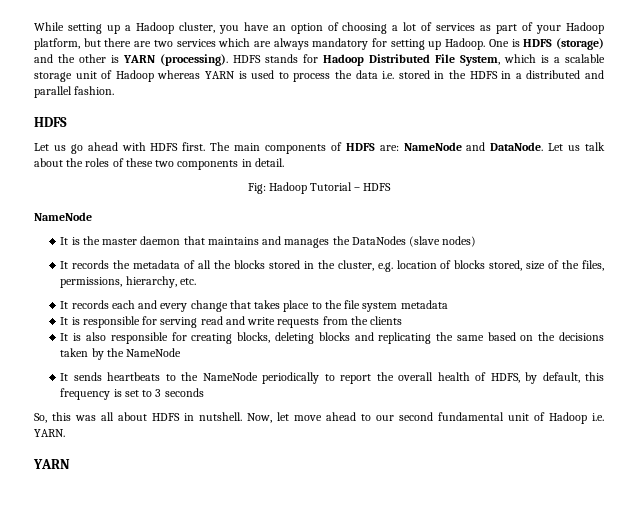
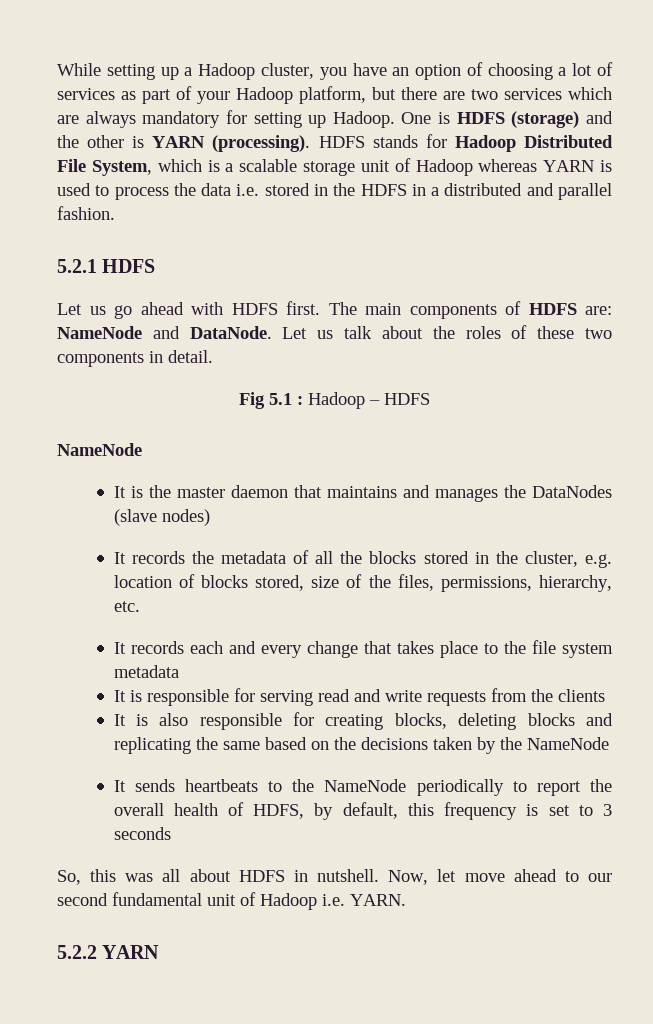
(115, 90) none -> [57,259,97,273] 5.2.1
[247,182,352,194] Fig: Hadoop Tutorial -> [239,392,365,409] Fig 5.1 : Hadoop
(65, 433) none -> [57,945,97,959] 5.2.2

